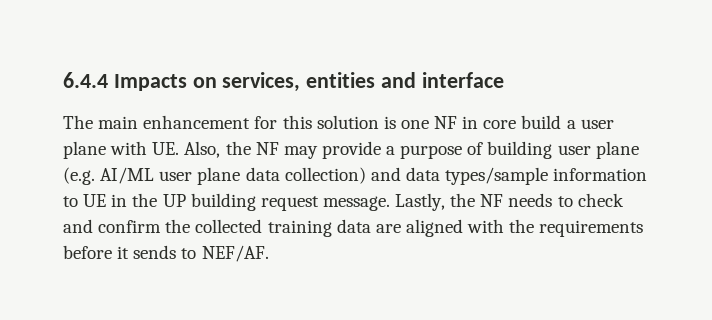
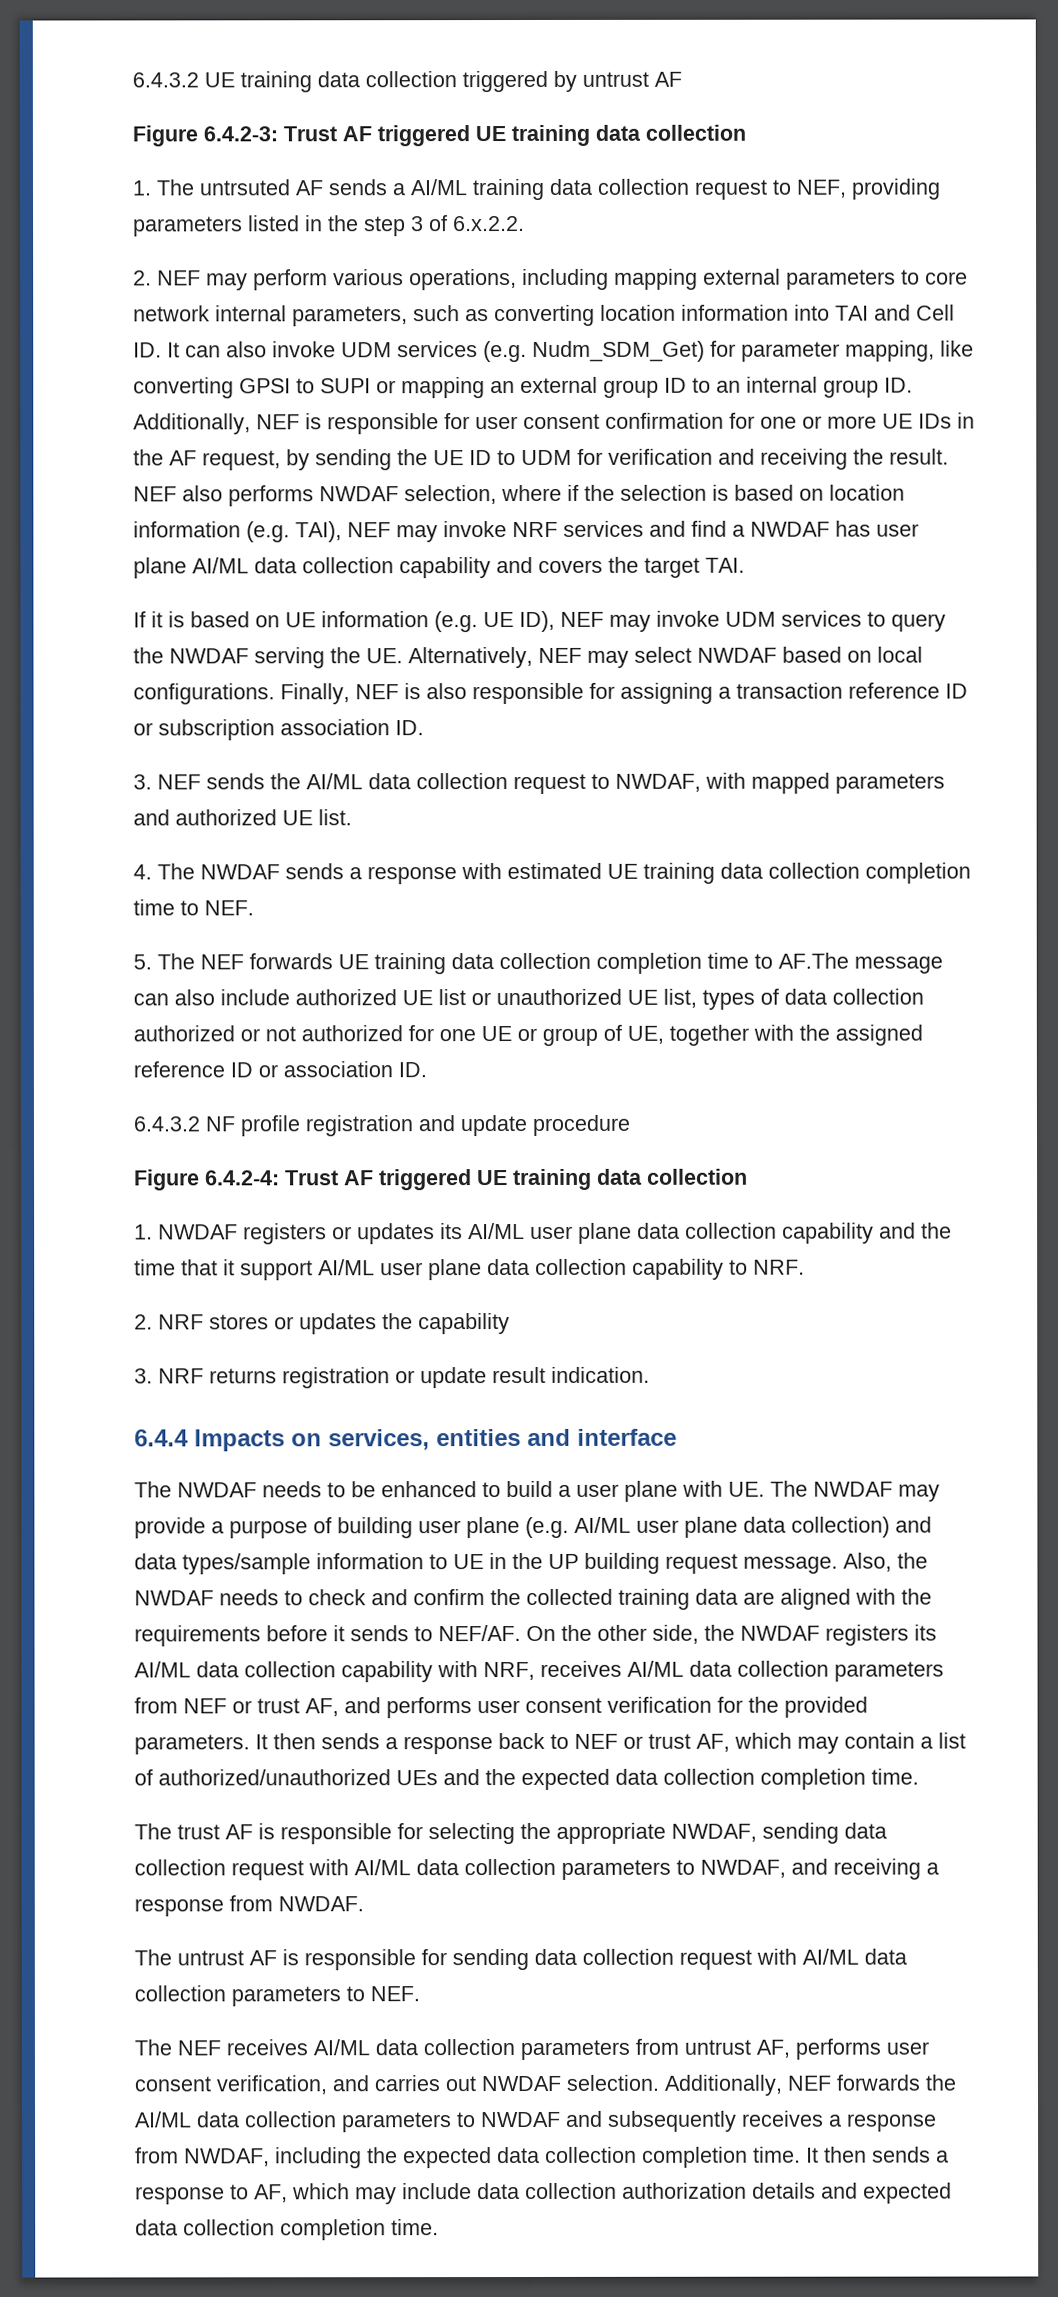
(63, 80) none -> [132,70,682,93] [132,124,746,147] [132,178,941,201] [133,215,525,237] [133,268,968,291] [133,304,955,327] [133,340,974,363] [133,376,913,399] [133,412,975,435] [133,448,949,471] [133,484,905,507] [133,520,919,543] [133,556,745,579] [133,610,946,633] [133,646,923,669] [133,682,968,705] [133,719,424,741] [133,772,945,795] [133,809,352,826] [133,862,971,885] [133,899,254,916] [133,952,943,975] [133,988,924,1010] [133,1024,923,1046] [133,1061,427,1078] [133,1114,630,1137] [134,1168,748,1191] [134,1222,952,1245] [134,1258,805,1281] [134,1313,510,1335] [134,1366,650,1389] 6.4.3.2 UE training data collection triggered by untrust AF // Figure 6.4.2-3: Trust AF triggered UE training data collection // 1. The untrsuted AF sends a AI/ML training data collection request to NEF, providing parameters listed in the step 3 of 6.x.2.2. // 2. NEF may perform various operations, including mapping external parameters to core network internal parameters, such as converting location information into TAI and Cell ID. It can also invoke UDM services (e.g. Nudm_SDM_Get) for parameter mapping, like converting GPSI to SUPI or mapping an external group ID to an internal group ID. Additionally, NEF is responsible for user consent confirmation for one or more UE IDs in the AF request, by sending the UE ID to UDM for verification and receiving the result. NEF also performs NWDAF selection, where if the selection is based on location information (e.g. TAI), NEF may invoke NRF services and find a NWDAF has user plane AI/ML data collection capability and covers the target TAI. // If it is based on UE information (e.g. UE ID), NEF may invoke UDM services to query the NWDAF serving the UE. Alternatively, NEF may select NWDAF based on local configurations. Finally, NEF is also responsible for assigning a transaction reference ID or subscription association ID. // 3. NEF sends the AI/ML data collection request to NWDAF, with mapped parameters and authorized UE list. // 4. The NWDAF sends a response with estimated UE training data collection completion time to NEF. // 5. The NEF forwards UE training data collection completion time to AF.The message can also include authorized UE list or unauthorized UE list, types of data collection authorized or not authorized for one UE or group of UE, together with the assigned reference ID or association ID. // 6.4.3.2 NF profile registration and update procedure // Figure 6.4.2-4: Trust AF triggered UE training data collection // 1. NWDAF registers or updates its AI/ML user plane data collection capability and the time that it support AI/ML user plane data collection capability to NRF. // 2. NRF stores or updates the capability // 3. NRF returns registration or update result indication. //
[98,115,517,129] main enhancement for this solution is one NF in core -> [177,1481,501,1498] NWDAF needs to be enhanced to
[184,141,279,158] Also, the NF -> [770,1480,893,1497] The NWDAF
[395,193,504,211] Lastly, the NF -> [843,1552,928,1572] [134,1590,214,1606] Also, the NWDAF
(269, 253) none -> [526,1624,937,1646] [134,1660,944,1683] [134,1696,868,1719] [134,1732,966,1755] [134,1768,919,1791] [134,1822,887,1845] [134,1858,939,1881] [134,1895,364,1917] [134,1948,907,1971] [134,1985,420,2007] [134,2038,929,2061] [134,2074,956,2096] [135,2110,937,2133] [135,2146,949,2169] [135,2182,952,2205] [135,2219,439,2241] On the other side, the NWDAF registers its AI/ML data collection capability with NRF, receives AI/ML data collection parameters from NEF or trust AF, and performs user consent verification for the provided parameters. It then sends a response back to NEF or trust AF, which may contain a list of authorized/unauthorized UEs and the expected data collection completion time. // The trust AF is responsible for selecting the appropriate NWDAF, sending data collection request with AI/ML data collection parameters to NWDAF, and receiving a response from NWDAF. // The untrust AF is responsible for sending data collection request with AI/ML data collection parameters to NEF. // The NEF receives AI/ML data collection parameters from untrust AF, performs user consent verification, and carries out NWDAF selection. Additionally, NEF forwards the AI/ML data collection parameters to NWDAF and subsequently receives a response from NWDAF, including the expected data collection completion time. It then sends a response to AF, which may include data collection authorization details and expected data collection completion time.

